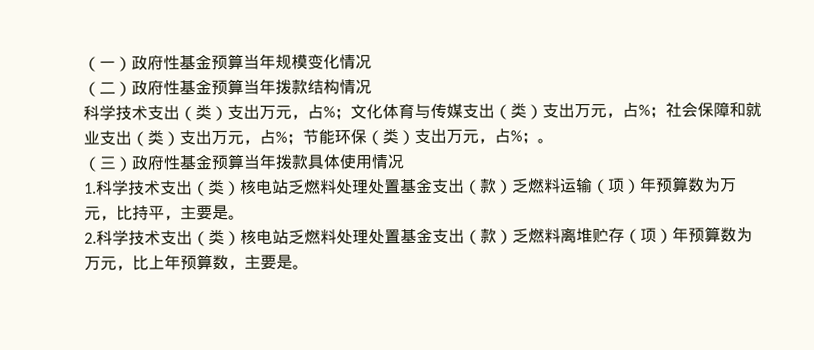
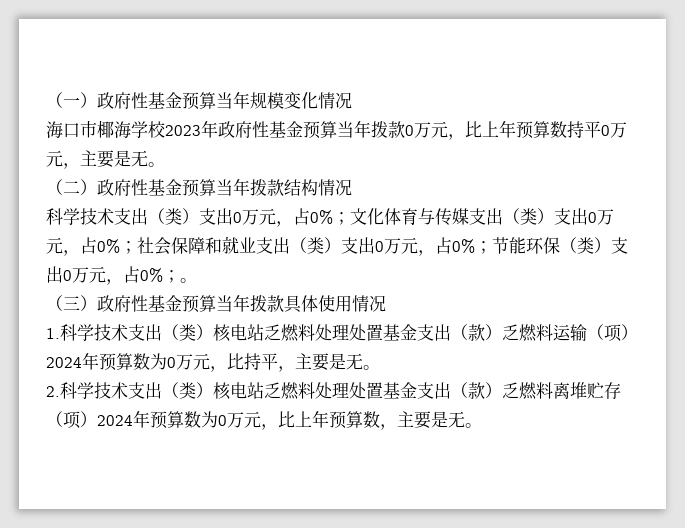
(372, 62) none -> [46,120,627,140] [46,150,165,169] // 海口市椰海学校2023年政府性基金预算当年拨款0万元，比上年预算数持平0万元，主要是无。
[259,104,335,120] 万元，占% -> [233,208,333,227] 0万元，占0%
[574,102,650,119] 万元，占% -> [588,209,614,225] [46,237,120,256] 0万元，占0%
[211,129,287,146] 万元，占% -> [375,237,475,256] 0万元，占0%
[446,128,522,144] 万元，占% -> [63,266,163,285] 0万元，占0%
[640,176,721,193] 年预算数为 -> [46,352,176,371] 2024年预算数为0
(229, 212) none -> [346,353,363,370] 无
[672,226,753,243] 年预算数为 -> [97,410,227,429] 2024年预算数为0
(293, 262) none -> [448,411,465,428] 无

